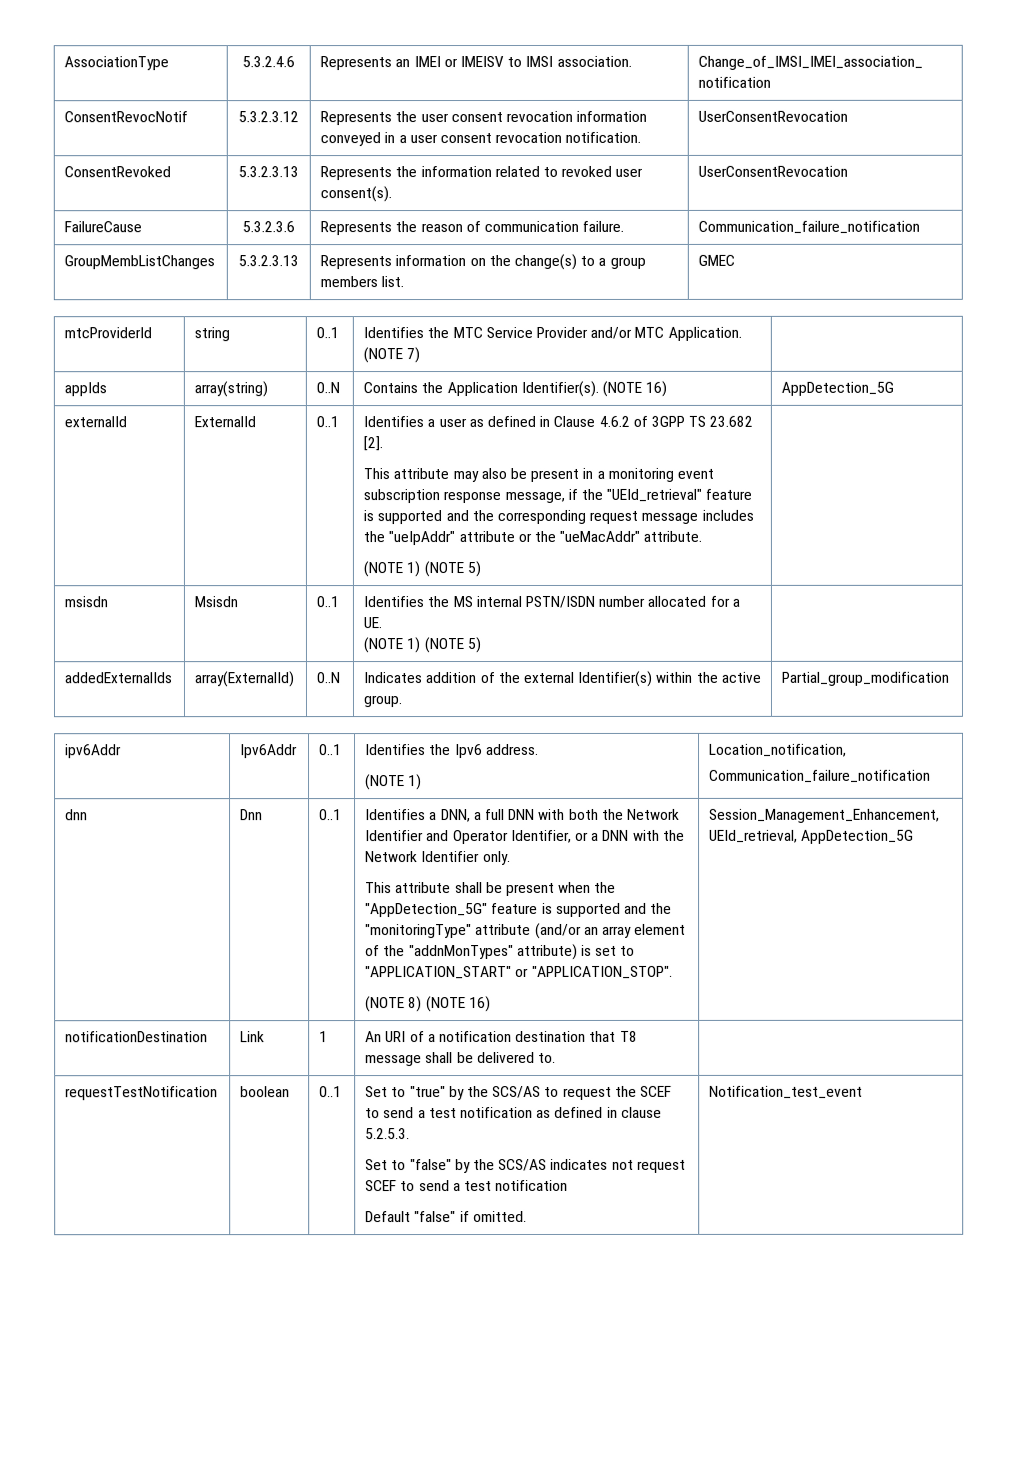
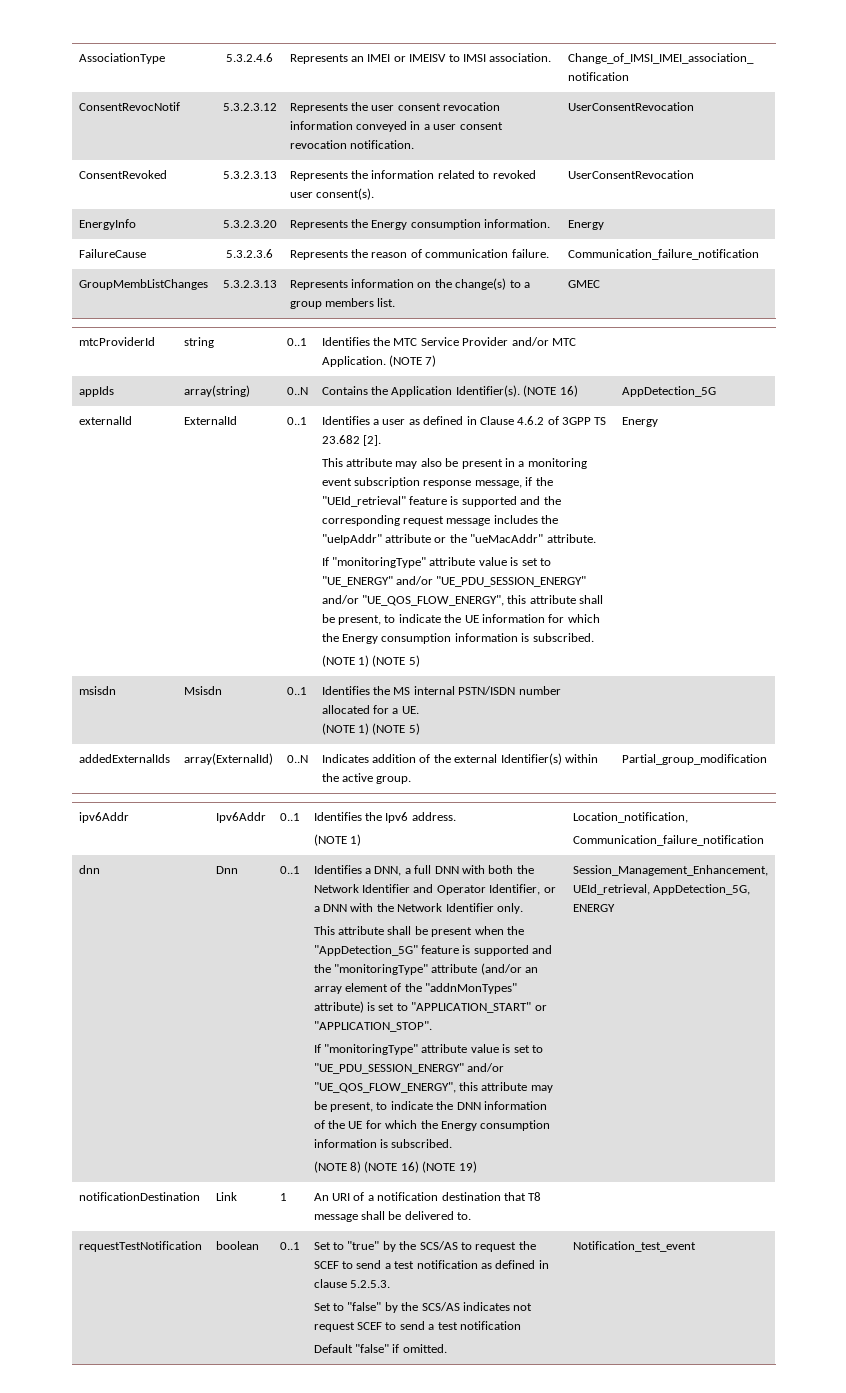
(849, 171) none -> [78,219,136,230] [222,220,277,228] [289,219,551,230] [567,220,604,230] // EnergyInfo | 5.3.2.3.20 | Represents the Energy consumption information. | Energy
[363,561,481,578] // (NOTE 1) (NOTE 5) | -> [321,557,551,568] [321,576,587,587] [321,595,604,606] [321,614,600,625] [321,633,594,644] [321,655,420,667] [621,417,658,427] // If "monitoringType" attribute value is set to "UE_ENERGY" and/or "UE_PDU_SESSION_ENERGY" and/or "UE_QOS_FLOW_ENERGY", this attribute shall be present, to indicate the UE information for which the Energy consumption information is subscribed. // (NOTE 1) (NOTE 5) | Energy
(673, 972) none -> [313,1044,543,1055] [313,1063,505,1074] [313,1082,553,1093] [313,1101,547,1112] [313,1120,551,1131] [313,1139,453,1148] // If "monitoringType" attribute value is set to "UE_PDU_SESSION_ENERGY" and/or "UE_QOS_FLOW_ENERGY", this attribute may be present, to indicate the DNN information of the UE for which the Energy consumption information is subscribed.
(491, 1004) none -> [422,1161,477,1173] (NOTE 19)
[801,829,915,844] AppDetection_5G -> [653,884,751,895] [572,904,615,912] AppDetection_5G, ENERGY

